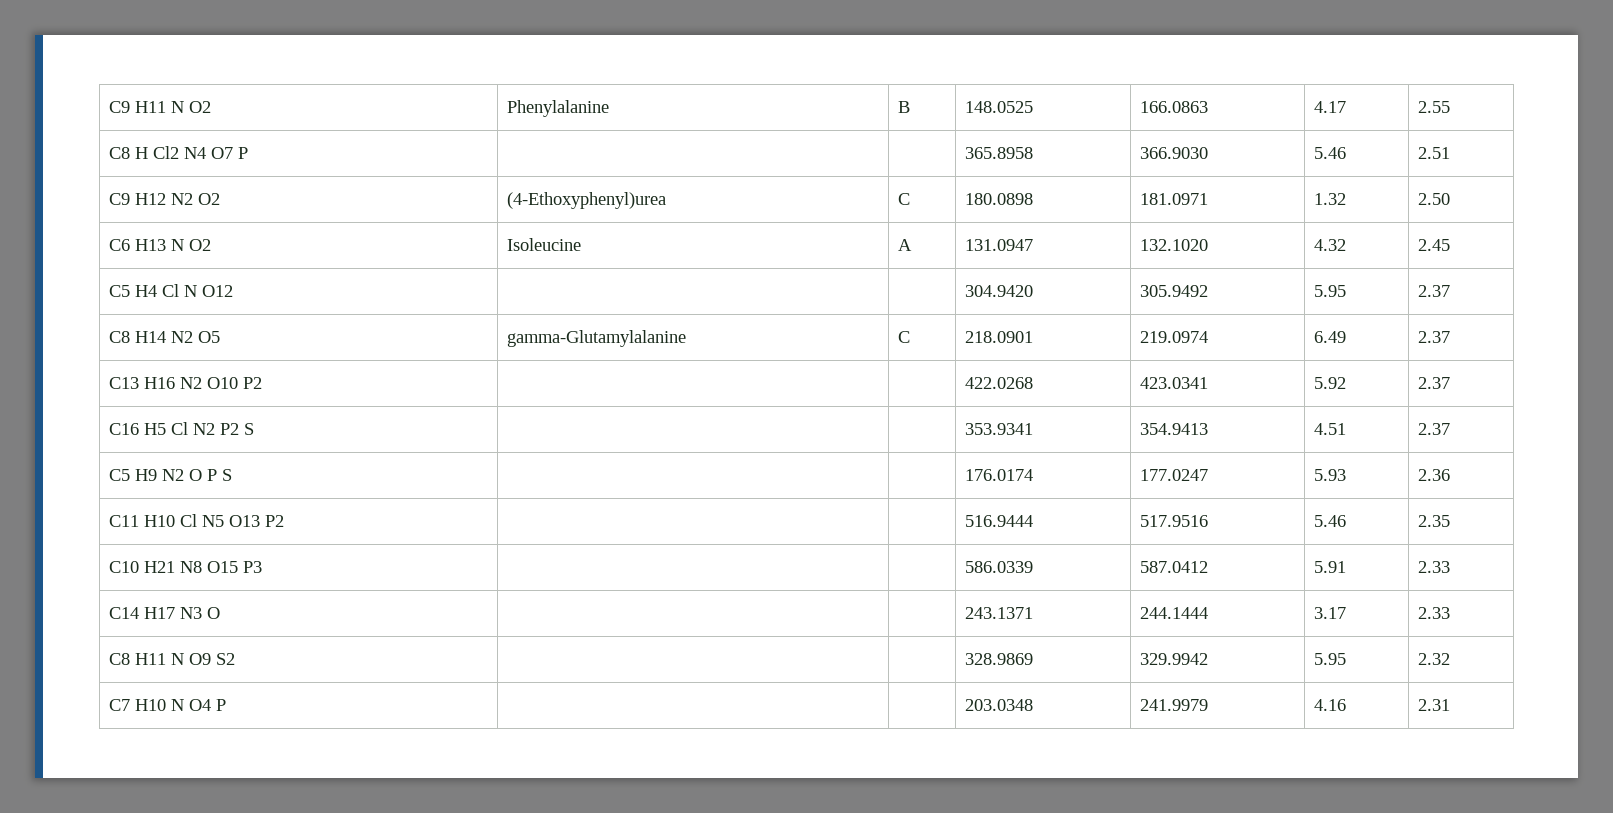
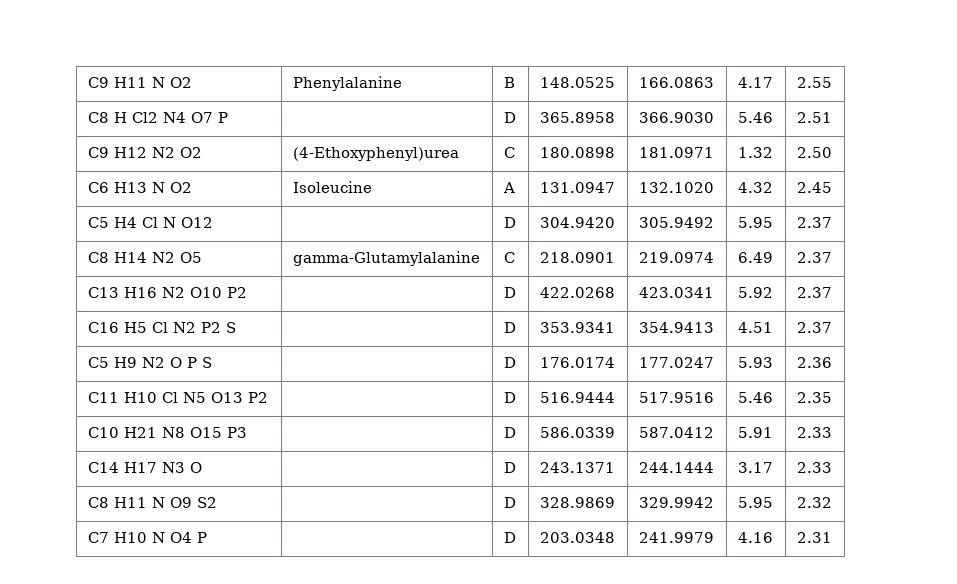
(249, 153) none -> [503,112,516,123] D
(234, 291) none -> [503,217,516,228] D
(263, 383) none -> [503,287,516,298] D
(255, 429) none -> [503,322,516,333] D
(233, 475) none -> [503,357,516,368] D
(285, 521) none -> [503,392,516,403] D
(263, 567) none -> [503,427,516,438] D
(221, 613) none -> [503,462,516,473] D
(236, 659) none -> [503,497,516,508] D
(227, 705) none -> [503,532,516,543] D

